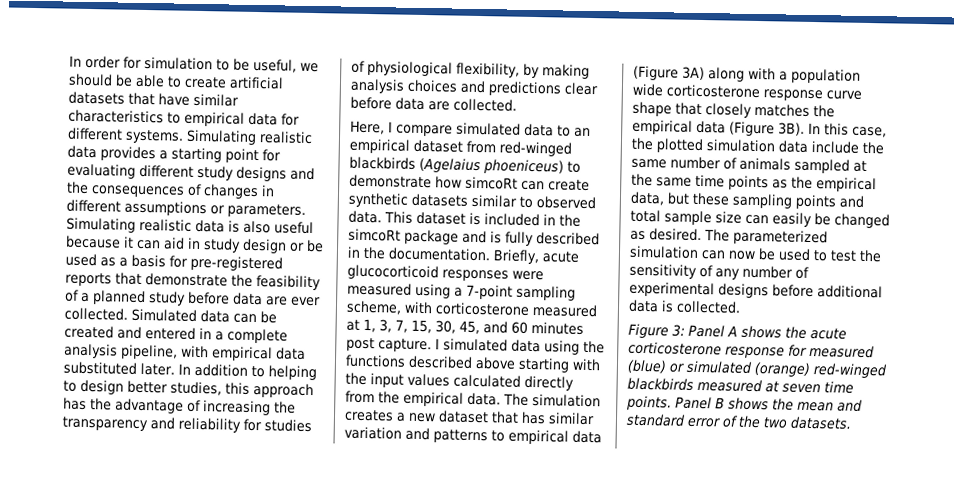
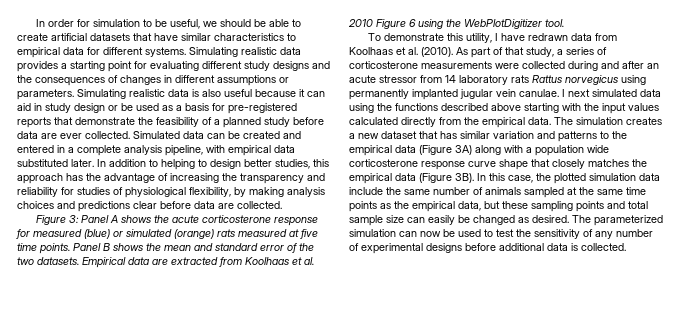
[350,120,591,138] [349,138,572,157] [349,156,581,175] [349,174,590,191] [348,192,596,210] [348,210,581,227] [348,228,600,246] [347,246,579,265] [347,264,544,282] [347,282,576,301] [346,300,598,318] [346,318,584,335] [346,337,440,353] Here, I compare simulated data to an empirical dataset from red-winged blackbirds (Agelaius phoeniceus) to demonstrate how simcoRt can create synthetic datasets similar to observed data. This dataset is included in the simcoRt package and is fully described in the documentation. Briefly, acute glucocorticoid responses were measured using a 7-point sampling scheme, with corticosterone measured at 1, 3, 7, 15, 30, 45, and 60 minutes post capture. I -> [35,215,318,226] [16,229,318,239] [17,243,314,254] [17,257,314,268] [348,19,564,29] [367,33,617,43] [349,47,607,58] [349,61,659,71] [349,75,646,85] [349,89,590,100] Figure 3: Panel A shows the acute corticosterone response for measured (blue) or simulated (orange) rats measured at five time points. Panel B shows the mean and standard error of the two datasets. Empirical data are extracted from Koolhaas et al. 2010 Figure 6 using the WebPlotDigitizer tool. // To demonstrate this utility, I have redrawn data from Koolhaas et al. (2010). As part of that study, a series of corticosterone measurements were collected during and after an acute stressor from 14 laboratory rats Rattus norvegicus using permanently implanted jugular vein canulae. I next
(505, 436) none -> [612,131,627,139] the
[628,323,847,340] [628,341,875,359] [627,359,888,379] [627,377,854,394] [626,395,863,412] [626,413,852,430] // Figure 3: Panel A shows the acute corticosterone response for measured (blue) or simulated (orange) red-winged blackbirds measured at seven time points. Panel B shows the mean and standard error of the two datasets. -> (626, 247) none

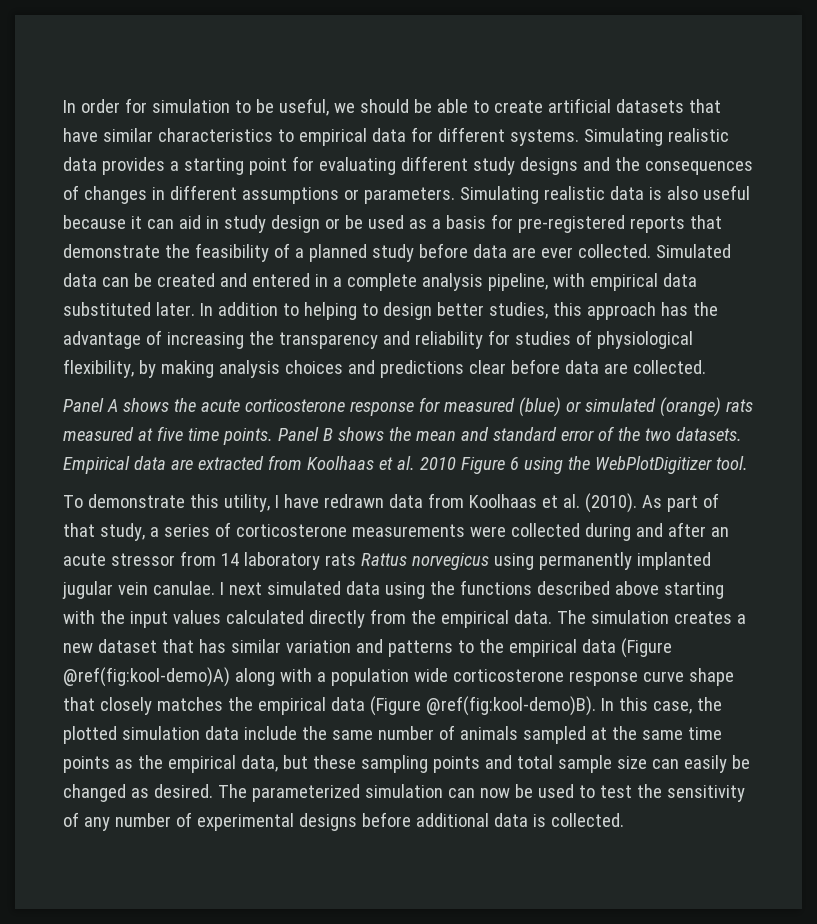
[35,215,79,225] Figure 3: -> (706, 367) none
[455,145,472,155] 3A) -> [63,667,230,687] @ref(fig:kool-demo)A)
[455,173,474,183] 3B). -> [425,696,596,716] @ref(fig:kool-demo)B).

